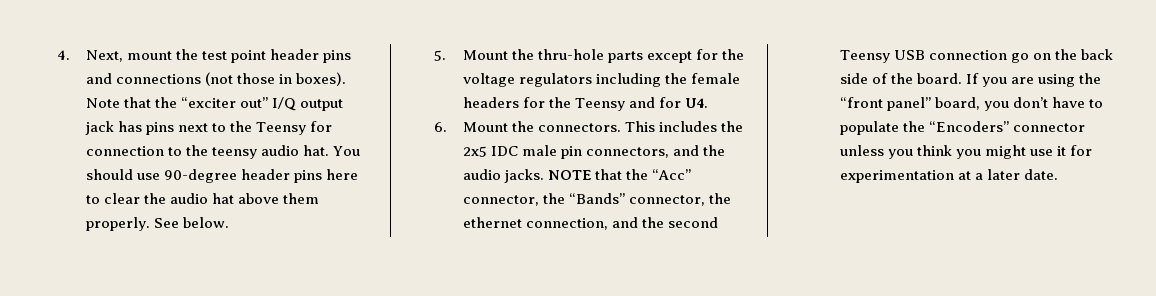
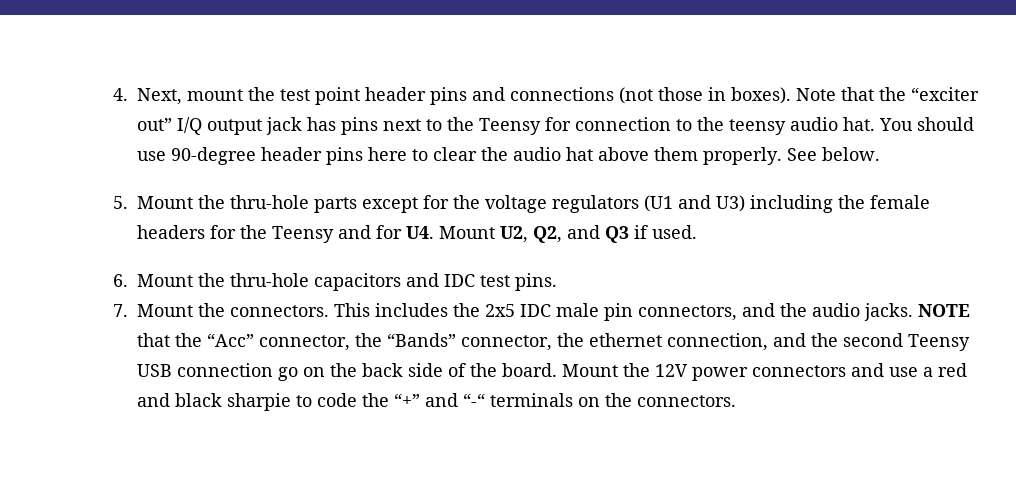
(593, 80) none -> [643,195,745,212] (U1 and U3)
[433,122,447,132] // 6. -> [438,225,697,243] [112,273,557,291] [112,304,128,317] Mount U2, Q2, and Q3 if used. // 6. Mount the thru-hole capacitors and IDC test pins. // 7.
[966,73,1102,87] [839,97,1104,111] [839,121,1086,135] [839,145,1093,159] [839,169,1059,183] If you are using the “front panel” board, you don’t have to populate the “Encoders” connector unless you think you might use it for experimentation at a later date. -> [561,363,967,381] [136,393,736,411] Mount the 12V power connectors and use a red and black sharpie to code the “+” and “-“ terminals on the connectors.

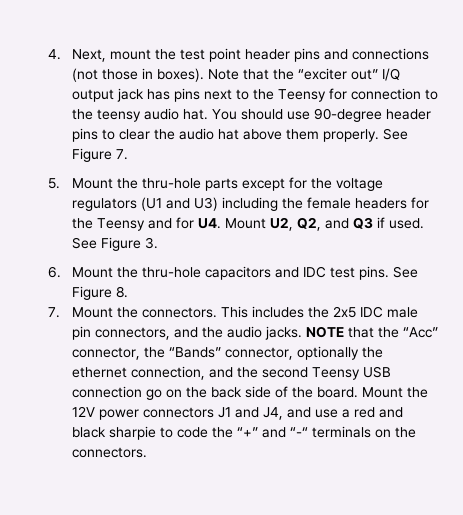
[367,147,407,161] here -> (98, 135) none
[821,147,880,161] below. -> [71,148,128,162] Figure 7.
(697, 232) none -> [71,237,158,251] See Figure 3.
(557, 282) none -> [392,266,418,278] [71,286,128,300] See Figure 8.
(552, 343) none -> [296,346,359,360] optionally
(846, 371) none -> [217,407,283,420] J1 and J4,

